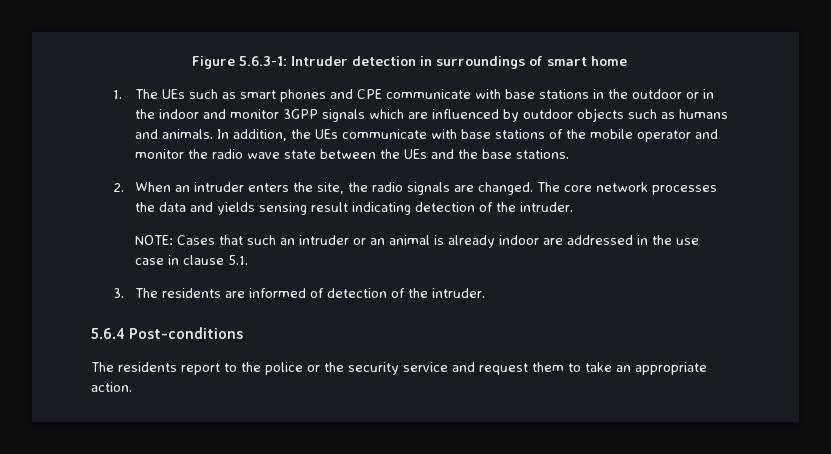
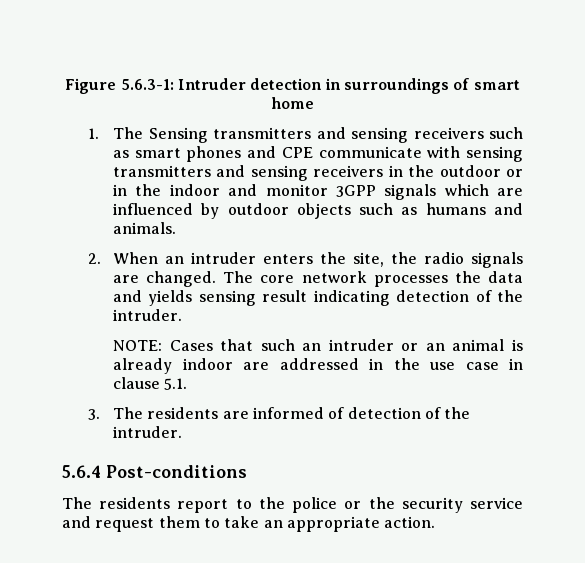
[161,89,185,99] UEs -> [148,127,484,143] Sensing transmitters and sensing receivers
[504,89,589,99] base stations -> [465,146,523,162] [113,165,384,181] sensing transmitters and sensing receivers
[216,129,718,142] [134,149,569,159] In addition, the UEs communicate with base stations of the mobile operator and monitor the radio wave state between the UEs and the base stations. -> (177, 228) none

